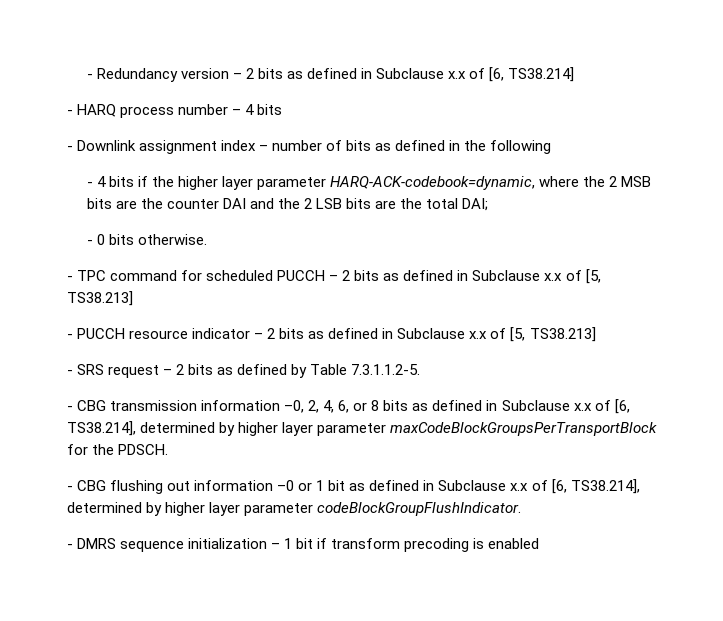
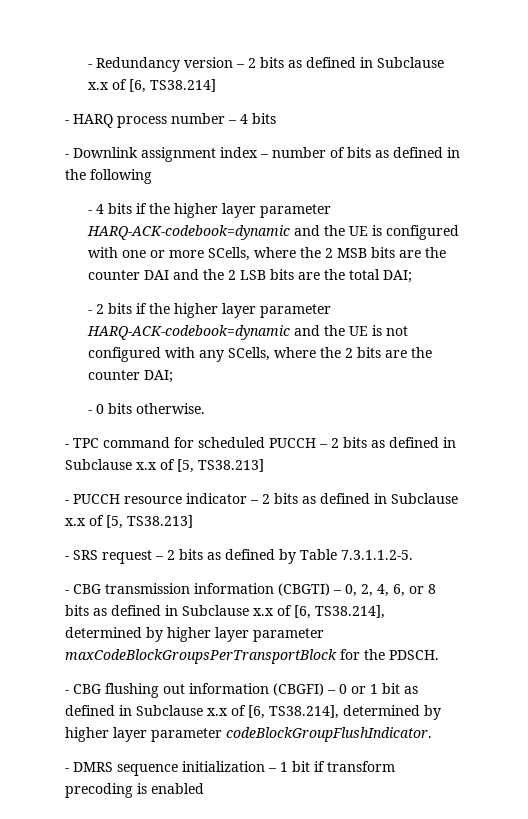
[330,176,536,190] HARQ-ACK-codebook=dynamic, -> [87,225,460,240] [88,247,251,261] HARQ-ACK-codebook=dynamic and the UE is configured with one or more SCells,
(489, 204) none -> [88,303,332,318] [87,325,409,340] [88,347,433,362] [88,370,174,383] // - 2 bits if the higher layer parameter HARQ-ACK-codebook=dynamic and the UE is not configured with any SCells, where the 2 bits are the counter DAI;
[284,400,305,413] –0, -> [277,583,357,597] (CBGTI) – 0,
[277,480,295,491] –0 -> [272,683,347,696] (CBGFI) – 0

